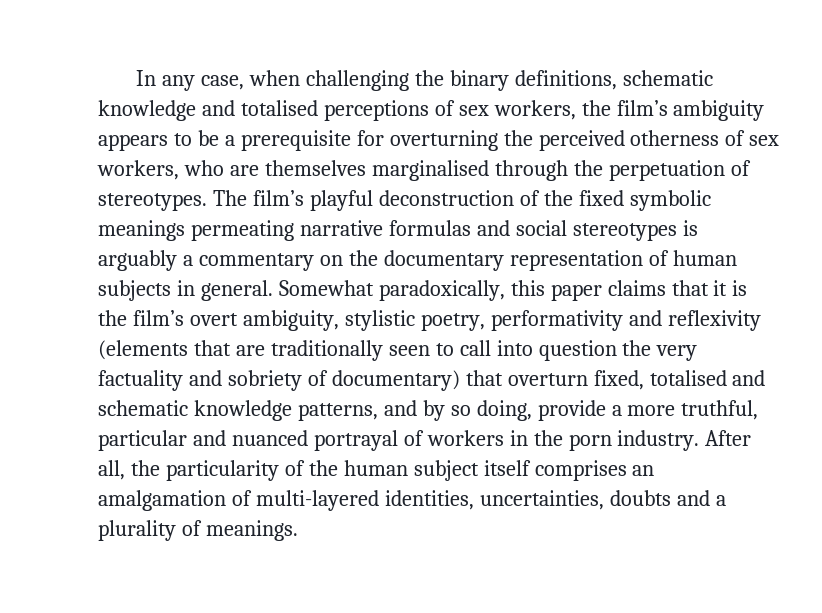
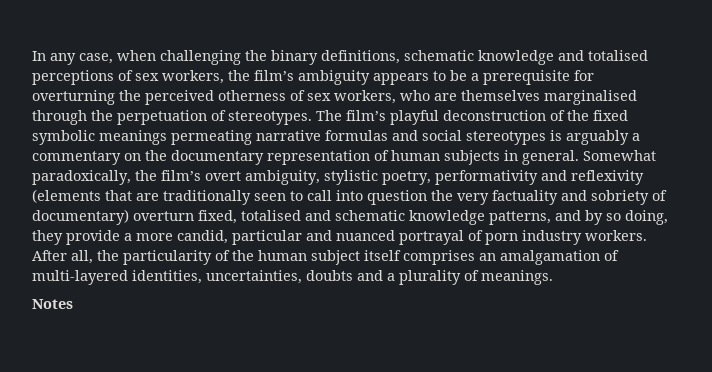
[510,280,748,301] this paper claims that it is -> (131, 177) none
[465,370,503,386] that -> (129, 217) none
(532, 410) none -> [32,230,63,245] they
[681,400,759,420] truthful, -> [177,230,228,244] candid,
[426,430,700,451] workers in the porn industry. -> [485,230,647,245] porn industry workers.
(298, 530) none -> [32,299,73,309] // Notes

